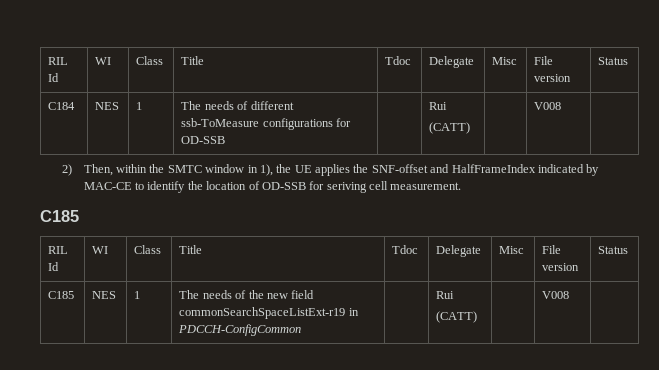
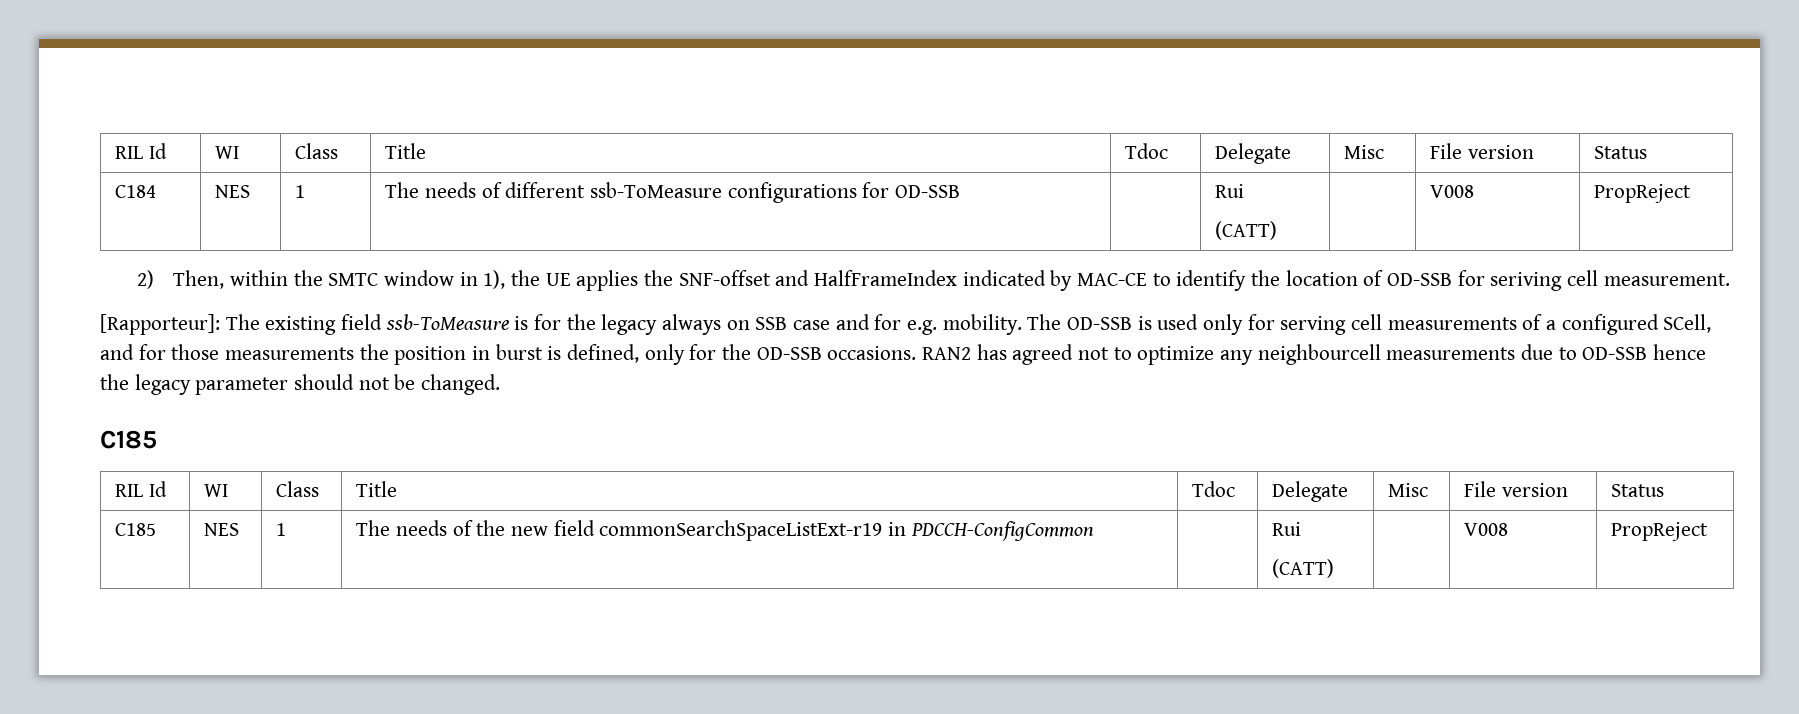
(562, 106) none -> [1594,184,1692,203] PropReject
(462, 186) none -> [100,314,1712,335] [100,344,1707,365] [100,374,501,395] // [Rapporteur]: The existing field ssb-ToMeasure is for the legacy always on SSB case and for e.g. mobility. The OD-SSB is used only for serving cell measurements of a configured SCell, and for those measurements the position in burst is defined, only for the OD-SSB occasions. RAN2 has agreed not to optimize any neighbourcell measurements due to OD-SSB hence the legacy parameter should not be changed.
(570, 295) none -> [1611,522,1709,541] PropReject

